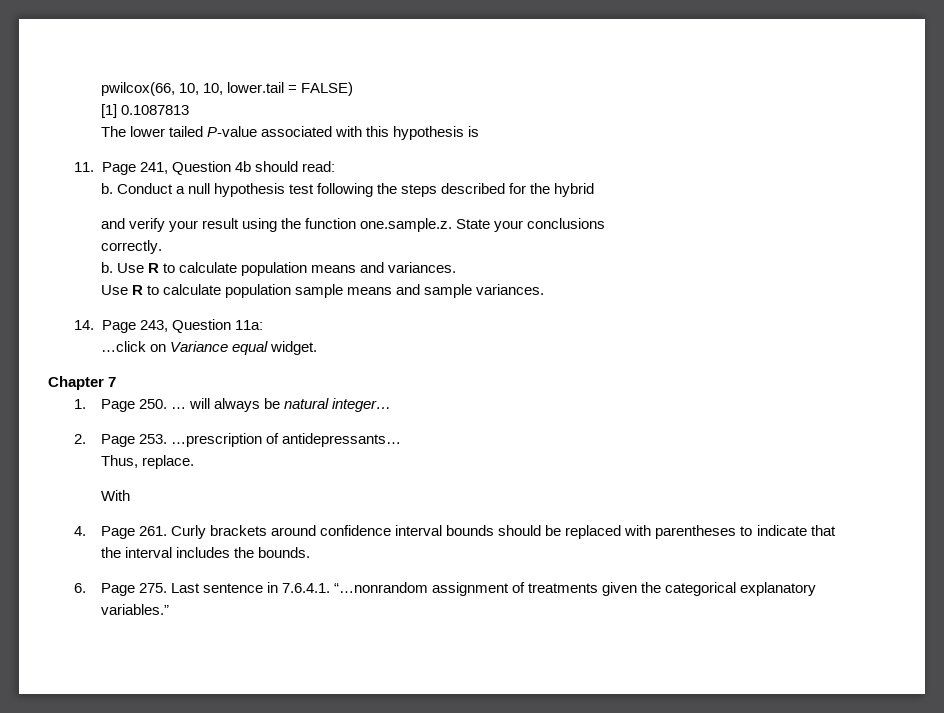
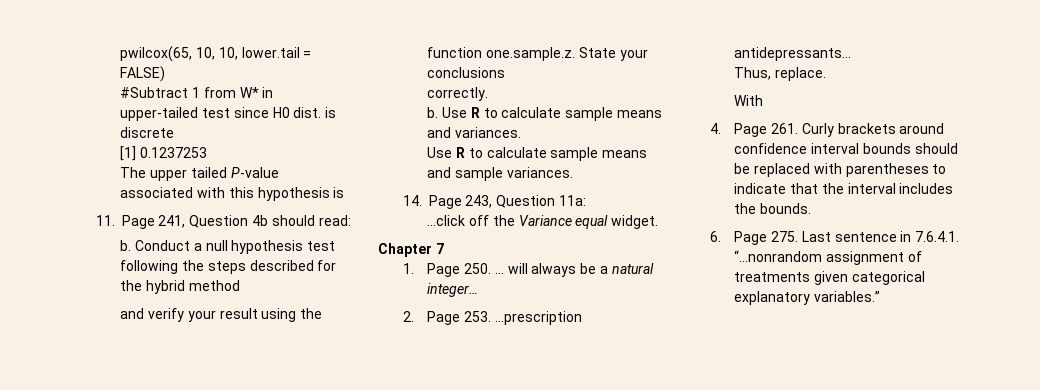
[100,82,175,96] pwilcox(66, -> [120,46,193,62] pwilcox(65,
(354, 89) none -> [120,87,274,98] [120,107,337,121] [120,127,175,138] // #Subtract 1 from W* in upper-tailed test since H0 dist. is discrete
[120,105,189,115] 0.1087813 -> [140,147,208,158] 0.1237253
[129,126,165,137] lower -> [150,169,188,181] upper
(595, 190) none -> [188,280,240,291] method
[241,262,308,276] population -> [565,107,614,121] sample
[224,284,291,298] population -> (547, 152) none
[149,344,166,352] on -> [469,215,515,226] off the
(281, 403) none -> [599,266,608,274] a
[265,433,279,444] of -> (582, 318) none
[641,582,662,593] the -> (849, 278) none

